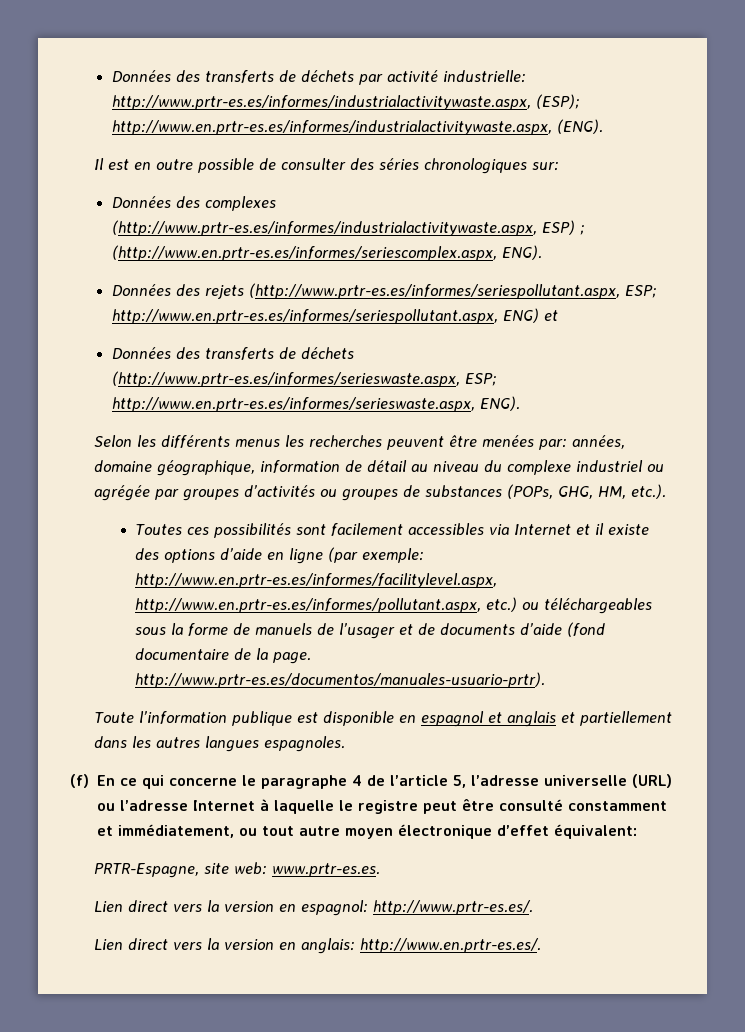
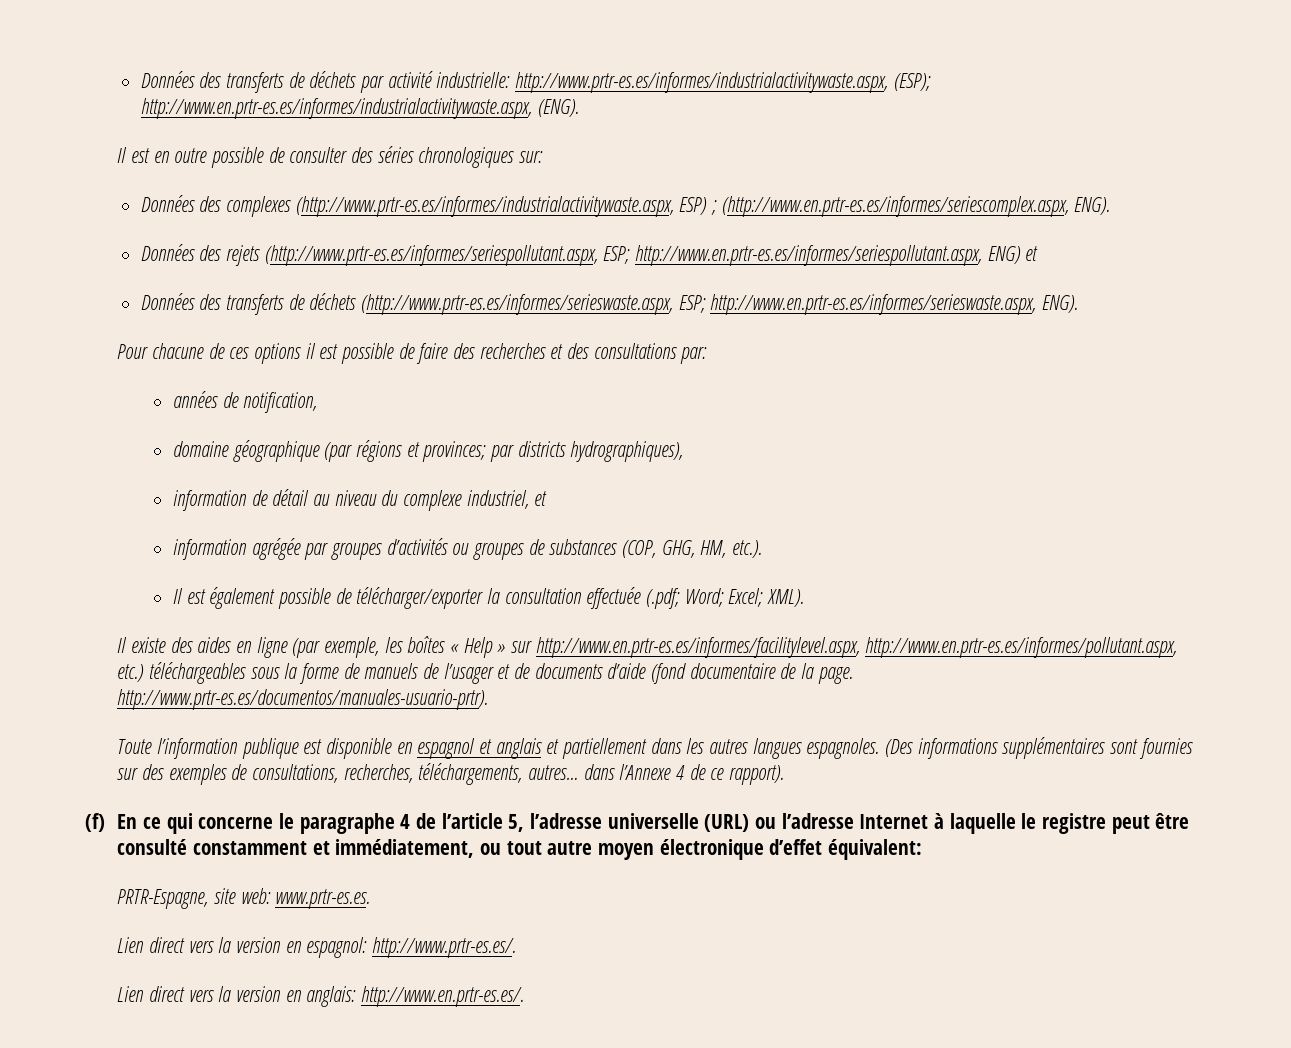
[93,435,625,450] [93,460,255,476] Selon les différents menus les recherches peuvent être menées par: années, domaine géographique, -> [117,343,708,364] [172,391,318,413] [172,440,684,462] Pour chacune de ces options il est possible de faire des recherches et des consultations par: // années de notification, // domaine géographique (par régions et provinces; par districts hydrographiques), //
[575,460,664,472] industriel ou -> [466,490,548,509] [172,539,246,560] industriel, et // information
[506,484,553,499] (POPs, -> [621,540,656,558] (COP,
[135,523,650,538] [135,547,425,564] Toutes ces possibilités sont facilement accessibles via Internet et il existe des options d’aide en ligne (par exemple: -> [172,587,804,609] [117,636,533,658] Il est également possible de télécharger/exporter la consultation effectuée (.pdf; Word; Excel; XML). // Il existe des aides en ligne (par exemple, les boîtes « Help » sur
[522,602,540,610] ou -> (145, 673) none
(345, 744) none -> [885,737,1193,759] [117,763,785,785] (Des informations supplémentaires sont fournies sur des exemples de consultations, recherches, téléchargements, autres… dans l’Annexe 4 de ce rapport).

